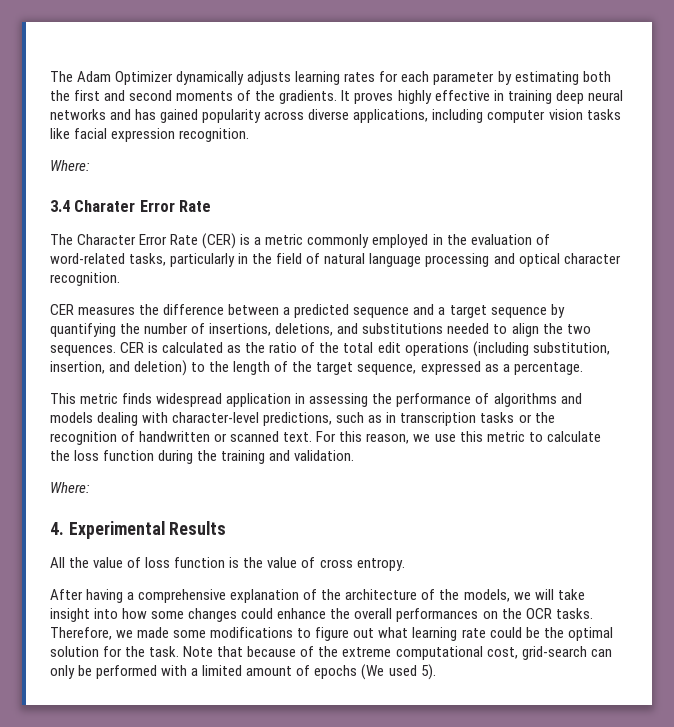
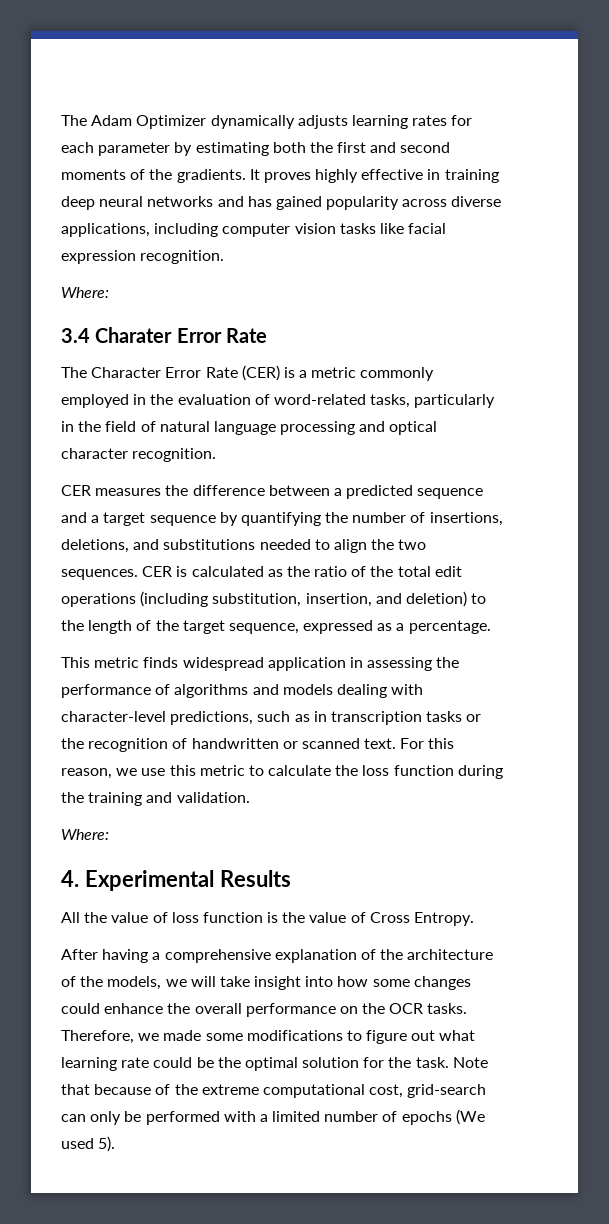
[319,558,405,571] cross entropy. -> [369,912,475,926] Cross Entropy.
[396,608,479,622] performances -> [245,1003,336,1017] performance
[246,666,293,676] amount -> [324,1111,379,1122] number

